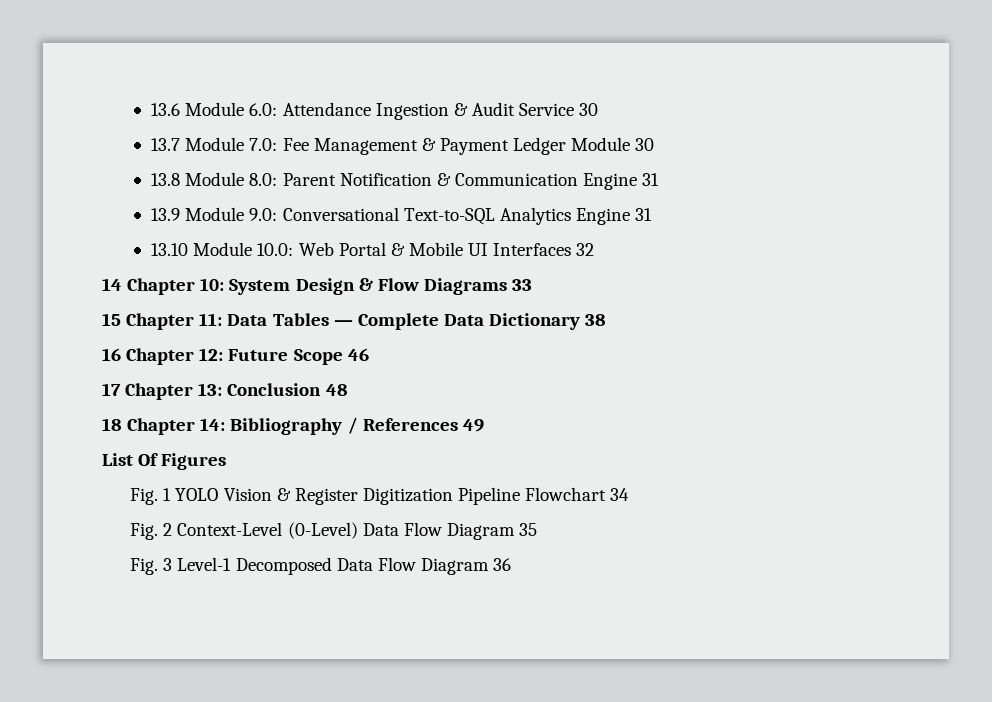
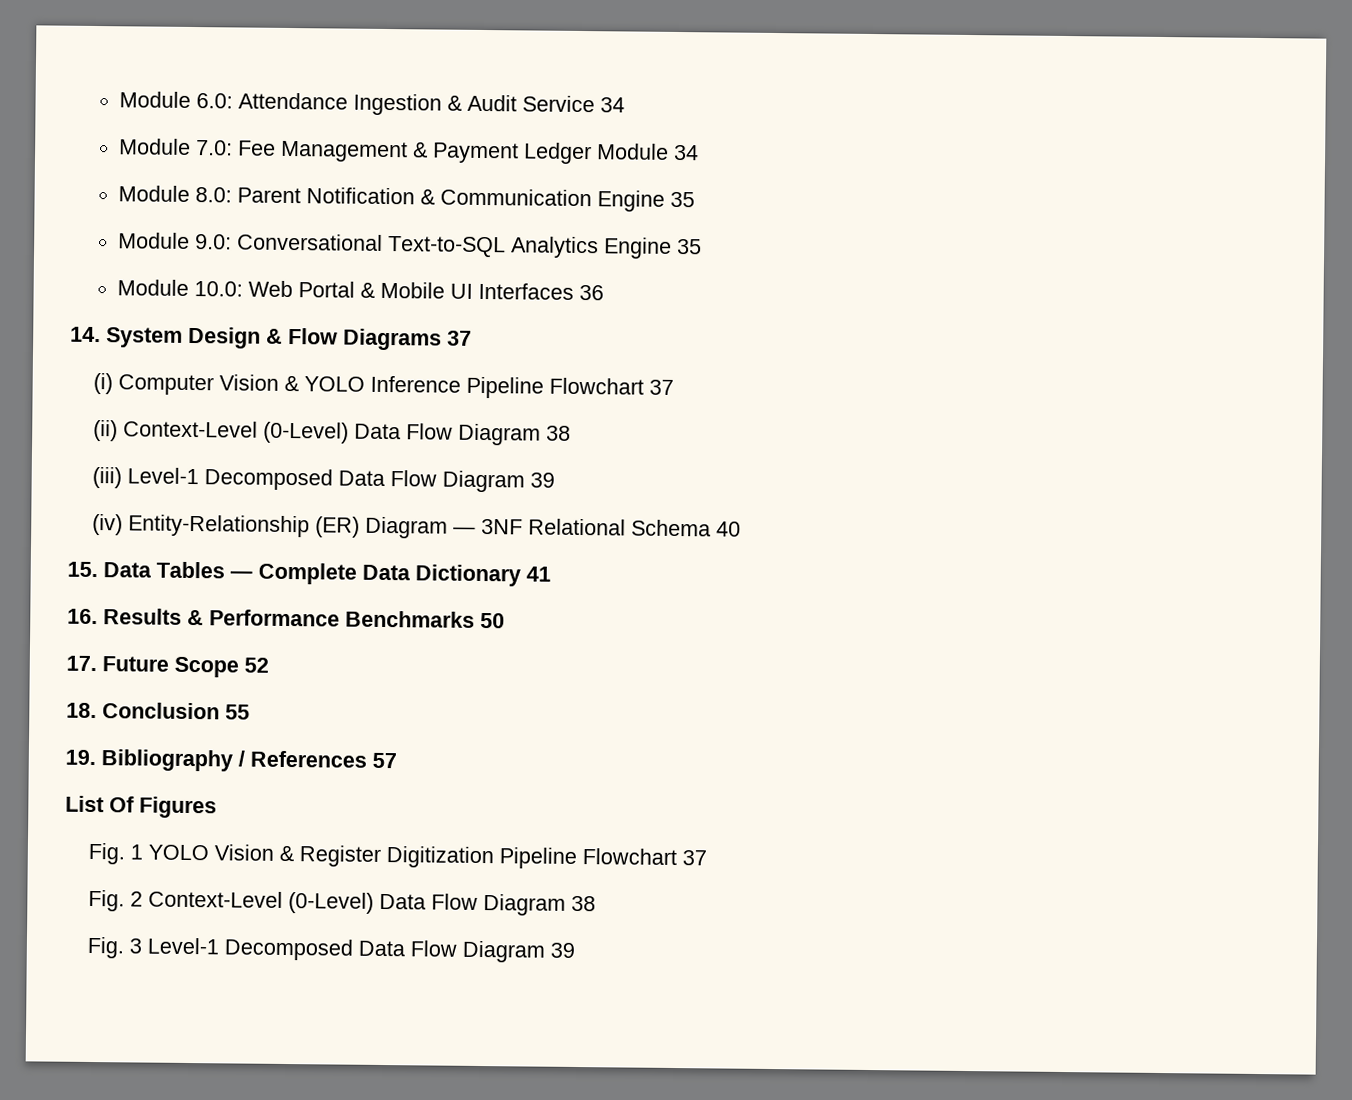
[151,103,181,116] 13.6 -> (119, 99) none
[579,103,599,116] [151,138,181,151] 30 // 13.7 -> [600,97,626,113] 34 //
[635,138,655,151] [151,173,181,186] 30 // 13.8 -> [674,144,700,161] 34 //
[642,173,660,186] [151,208,181,221] 31 // 13.9 -> [670,191,696,208] 35 //
[635,208,653,221] [151,243,189,256] 31 // 13.10 -> [677,238,703,255] 35 //
[576,243,595,256] [102,278,225,295] 32 // 14 Chapter 10: -> [579,284,605,301] [70,326,101,343] 36 // 14.
[512,279,533,291] [102,313,223,330] 33 // 15 Chapter 11: -> [447,330,472,346] [92,372,674,399] [92,419,571,446] [91,466,555,493] [91,513,741,539] [67,561,98,578] 37 // (i) Computer Vision & YOLO Inference Pipeline Flowchart 37 // (ii) Context-Level (0-Level) Data Flow Diagram 38 // (iii) Level-1 Decomposed Data Flow Diagram 39 // (iv) Entity-Relationship (ER) Diagram — 3NF Relational Schema 40 // 15.
[585,314,607,326] [102,348,369,365] [102,383,348,400] [102,418,226,435] 38 // 16 Chapter 12: Future Scope 46 // 17 Chapter 13: Conclusion 48 // 18 Chapter 14: -> [526,566,551,582] [67,608,505,629] [66,655,269,678] [66,702,250,720] [65,749,96,766] 41 // 16. Results & Performance Benchmarks 50 // 17. Future Scope 52 // 18. Conclusion 55 // 19.
[462,419,484,432] 49 -> [372,752,397,769] 57
[610,488,630,501] 34 -> [681,850,707,866] 37
[519,523,538,536] 35 -> [570,895,596,912] 38
[493,558,512,571] 36 -> [549,942,575,958] 39

